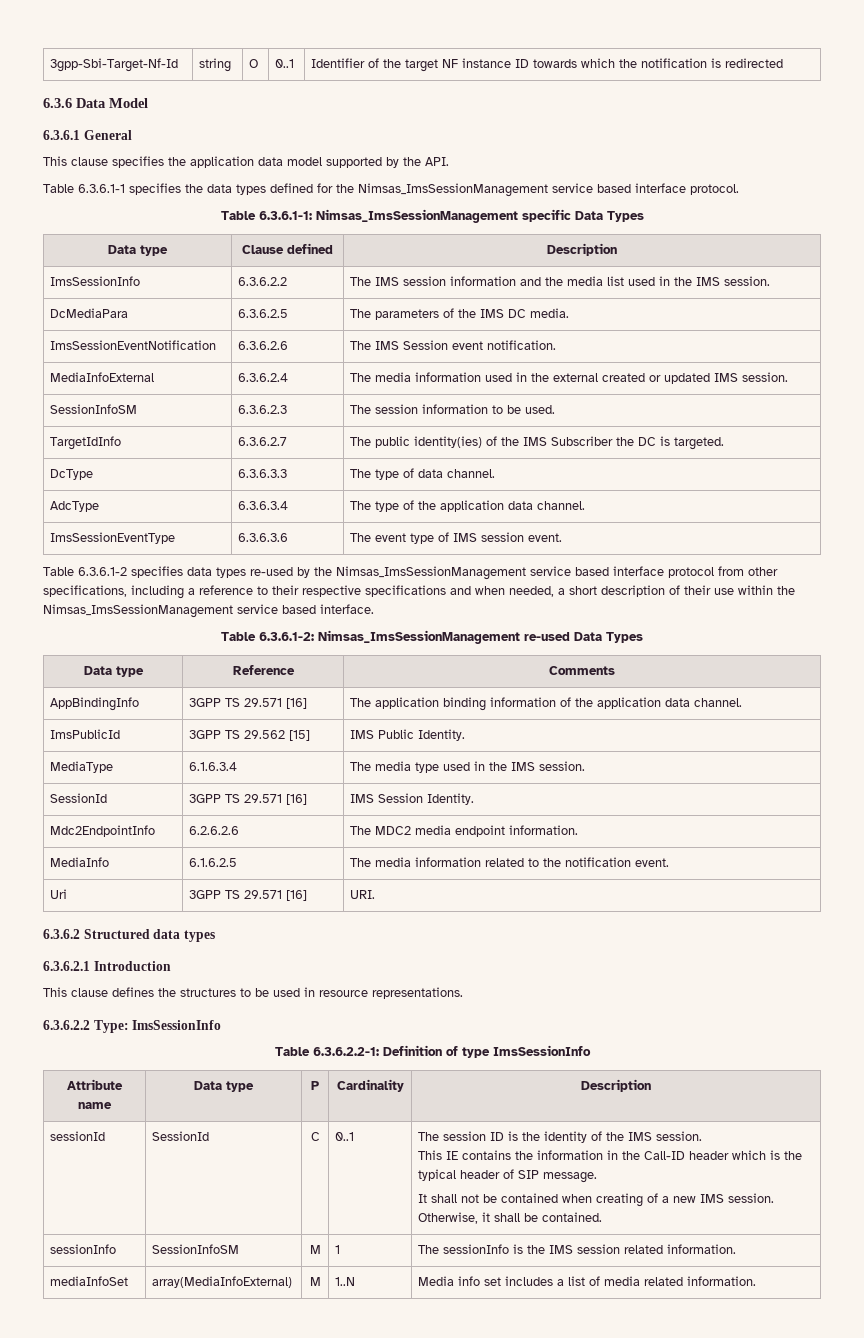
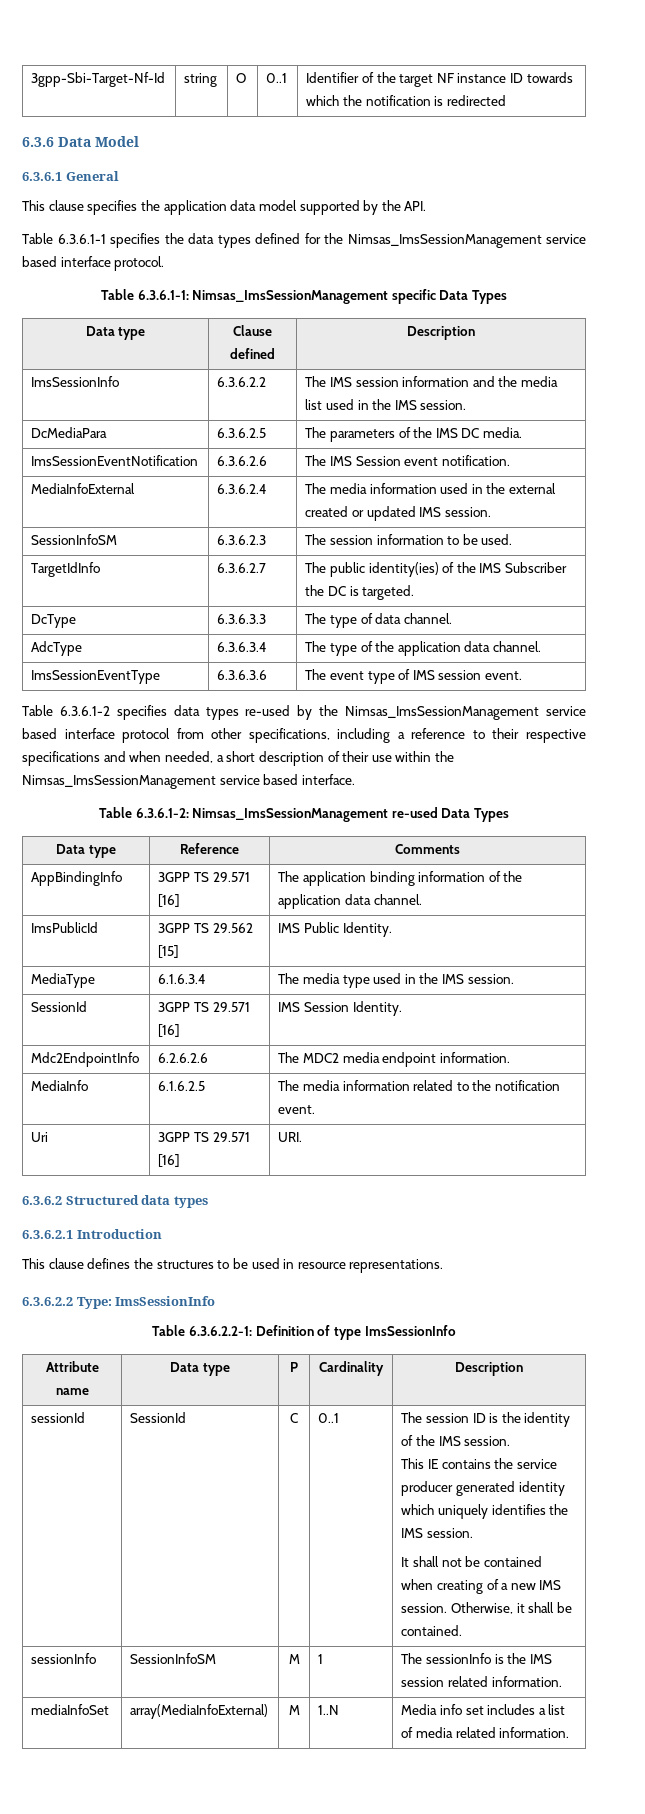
[537,1150,803,1160] [418,1169,598,1183] information in the Call-ID header which is the typical header of SIP message. -> [516,1459,557,1469] [401,1481,565,1496] [401,1504,569,1519] [401,1528,473,1538] service producer generated identity which uniquely identifies the IMS session.

